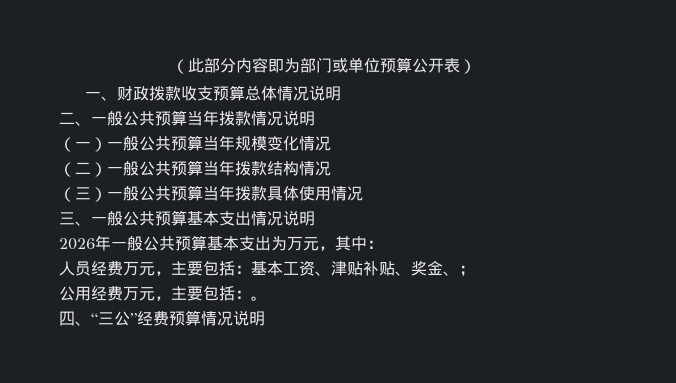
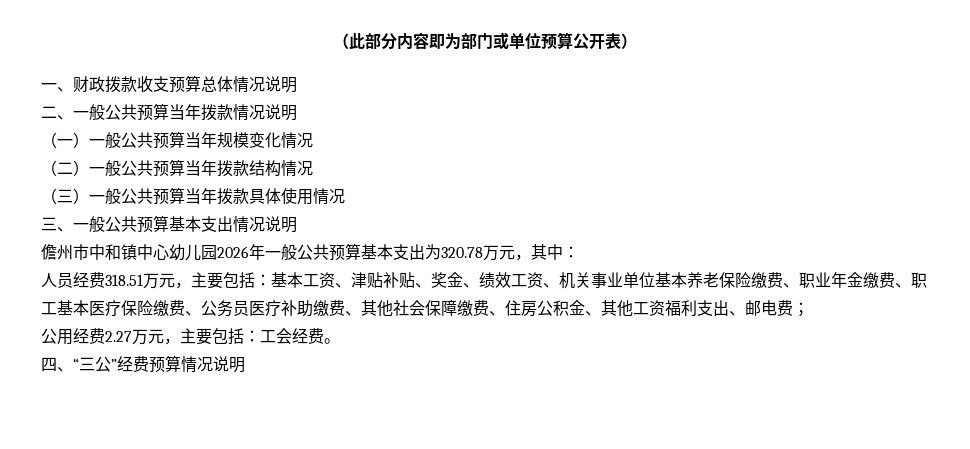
(315, 218) none -> [41,244,217,261] 儋州市中和镇中心幼儿园
(287, 243) none -> [441,247,483,258] 320.78
(123, 268) none -> [105,274,143,286] 318.51
(459, 273) none -> [479,272,927,289] [41,300,793,317] 绩效工资、机关事业单位基本养老保险缴费、职业年金缴费、职工基本医疗保险缴费、公务员医疗补助缴费、其他社会保障缴费、住房公积金、其他工资福利支出、邮电费
[123,285,251,301] 万元，主要包括： -> [105,328,324,345] 2.27万元，主要包括：工会经费

